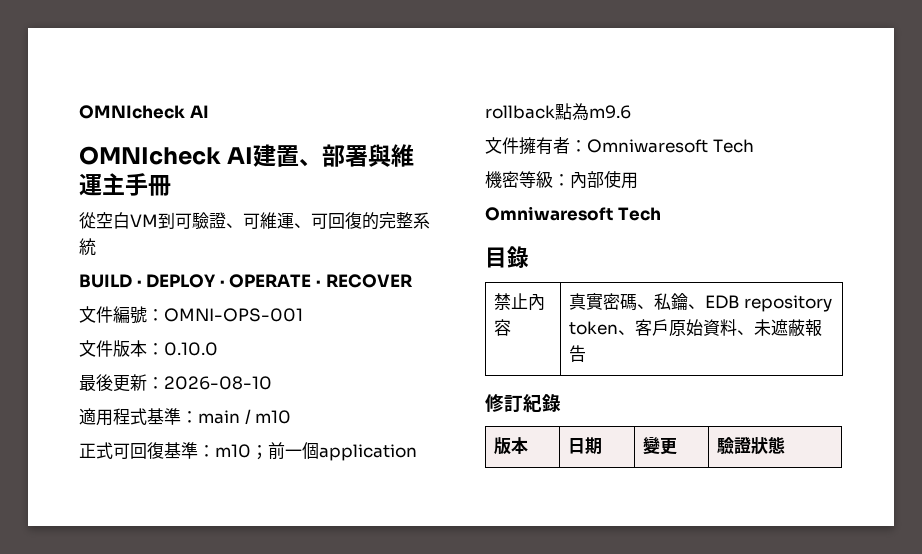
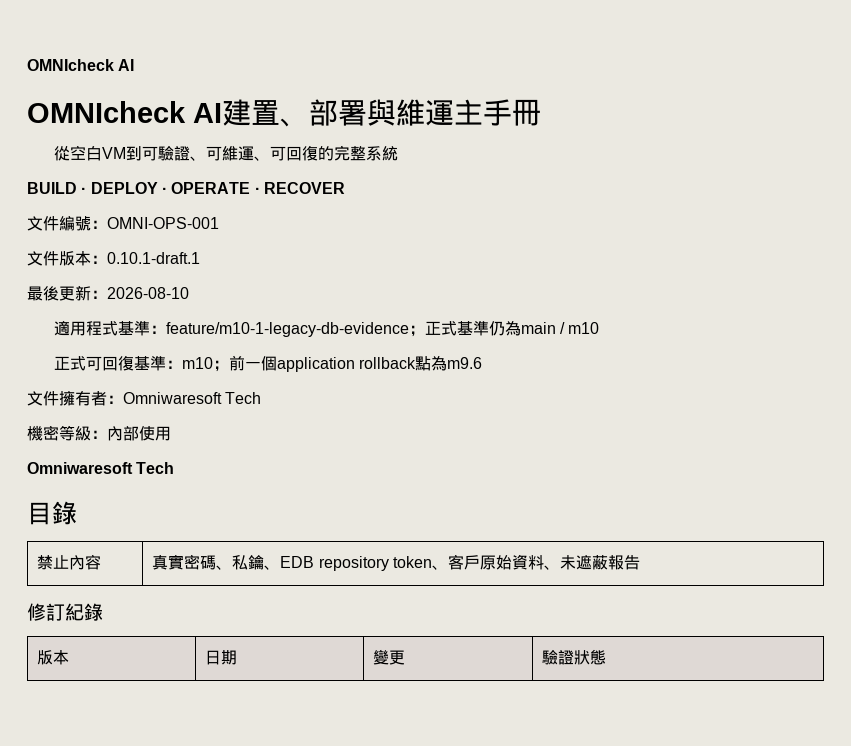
[164,342,218,356] 0.10.0 -> [107,252,200,264] 0.10.1-draft.1
(198, 417) none -> [165,320,521,337] feature/m10-1-legacy-db-evidence；正式基準仍為

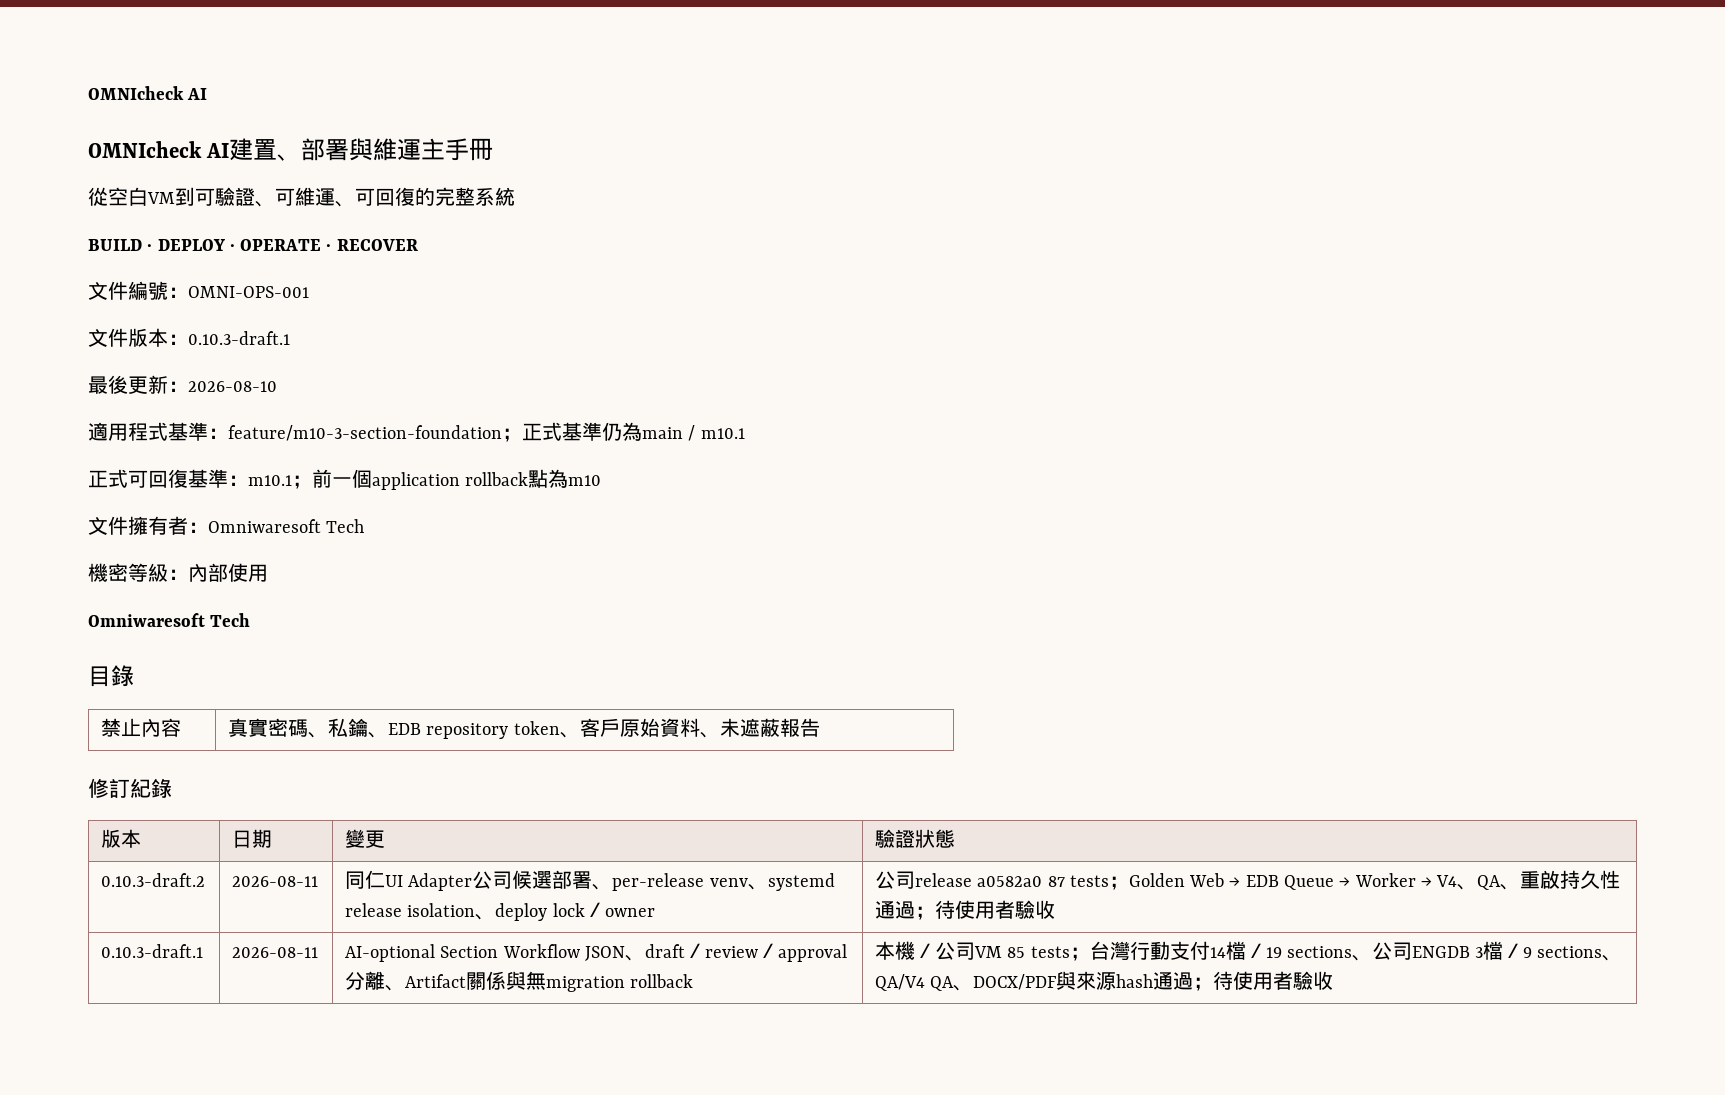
[107,252,200,264] 0.10.1-draft.1 -> [188,331,290,345] 0.10.3-draft.1
[165,322,409,337] feature/m10-1-legacy-db-evidence -> [228,425,502,441] feature/m10-3-section-foundation
[568,322,600,334] m10 -> [700,428,745,439] m10.1
[181,357,213,369] m10 -> [248,475,292,486] m10.1
[446,357,482,369] m9.6 -> [568,475,602,486] m10
(607, 657) none -> [101,873,206,887] [232,876,319,887] [345,870,835,891] [345,902,655,921] [875,870,1621,890] [875,900,1056,920] [101,944,204,958] [232,947,319,958] [345,943,847,962] [345,971,694,992] [875,941,1623,961] [875,971,1334,991] // 0.10.3-draft.2 | 2026-08-11 | 同仁UI Adapter公司候選部署、per-release venv、systemd release isolation、deploy lock／owner | 公司release a0582a0 87 tests；Golden Web → EDB Queue → Worker → V4、QA、重啟持久性通過；待使用者驗收 // 0.10.3-draft.1 | 2026-08-11 | AI-optional Section Workflow JSON、draft／review／approval分離、Artifact關係與無migration rollback | 本機／公司VM 85 tests；台灣行動支付14檔／19 sections、公司ENGDB 3檔／9 sections、QA/V4 QA、DOCX/PDF與來源hash通過；待使用者驗收

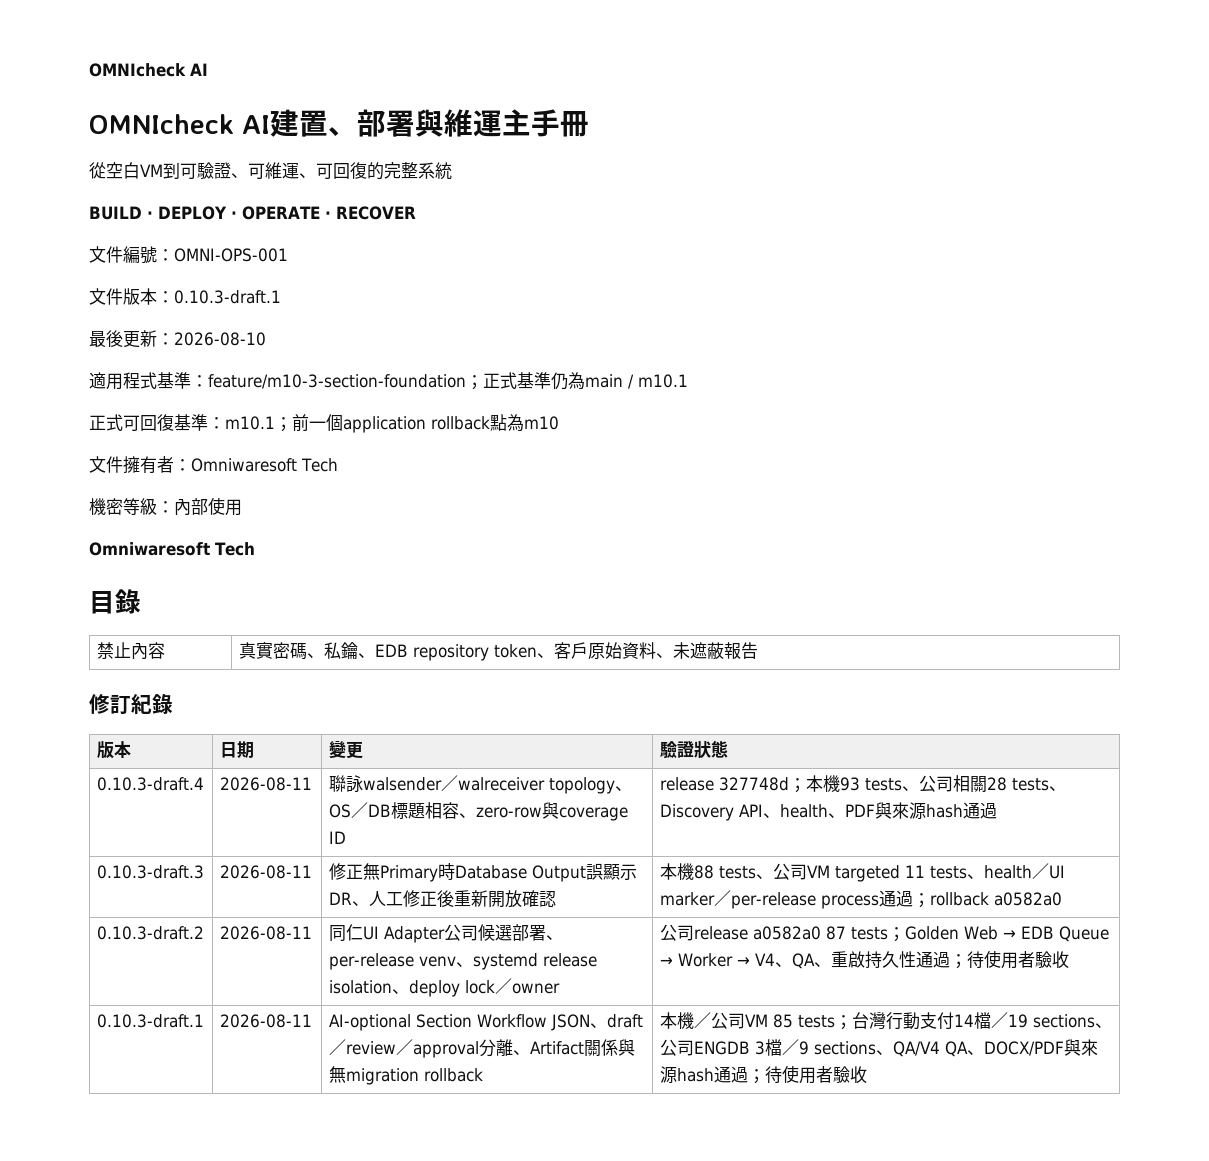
(956, 838) none -> [96,777,204,791] [219,777,312,791] [328,775,632,794] [328,802,628,821] [328,831,346,844] [659,775,1066,793] [659,802,997,821] [96,865,204,879] [219,865,312,879] [328,863,637,882] [328,890,556,908] [659,863,1065,882] [659,890,1062,909] // 0.10.3-draft.4 | 2026-08-11 | 聯詠walsender／walreceiver topology、OS／DB標題相容、zero-row與coverage ID | release 327748d；本機93 tests、公司相關28 tests、Discovery API、health、PDF與來源hash通過 // 0.10.3-draft.3 | 2026-08-11 | 修正無Primary時Database Output誤顯示DR、人工修正後重新開放確認 | 本機88 tests、公司VM targeted 11 tests、health／UI marker／per-release process通過；rollback a0582a0

